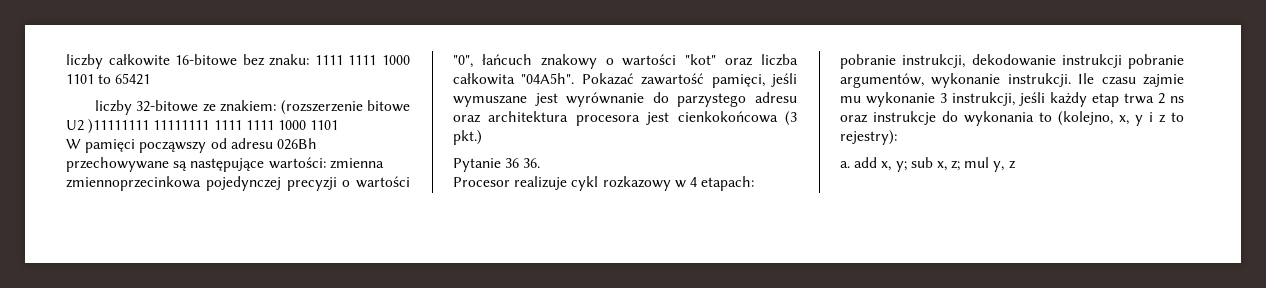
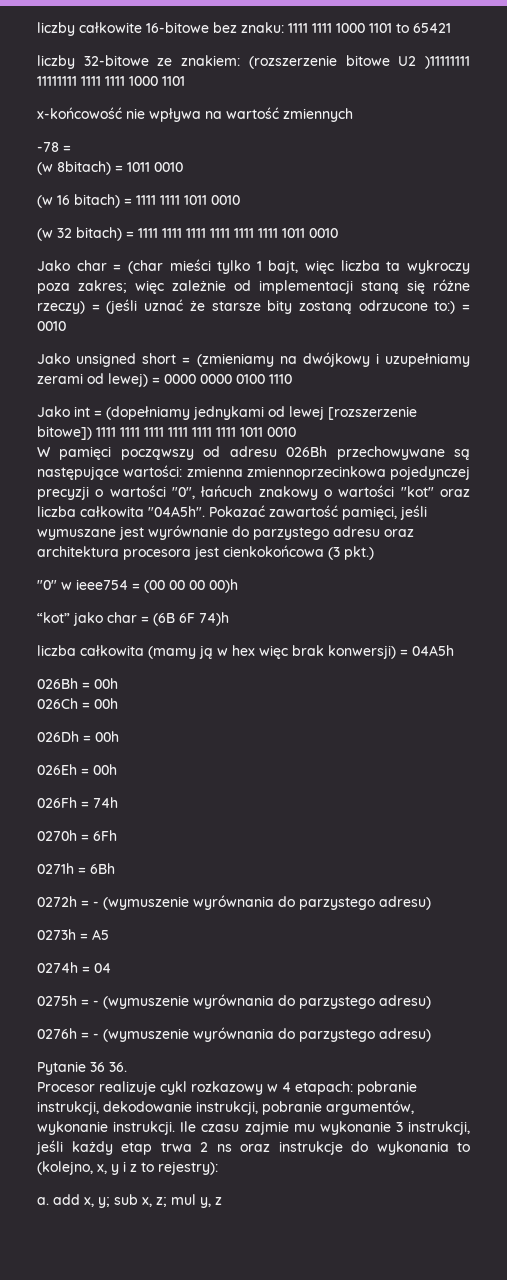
(339, 125) none -> [37,107,353,122] [37,142,71,152] [37,161,183,175] [37,194,240,208] [37,227,338,241] [37,259,470,274] [37,279,470,294] [37,299,470,314] [37,321,66,331] [37,352,470,367] [37,373,292,387] [37,406,417,420] [37,426,296,440] // x-końcowość nie wpływa na wartość zmiennych // -78 = // (w 8bitach) = 1011 0010 // (w 16 bitach) = 1111 1111 1011 0010 // (w 32 bitach) = 1111 1111 1111 1111 1111 1111 1011 0010 // Jako char = (char mieści tylko 1 bajt, więc liczba ta wykroczy poza zakres; więc zależnie od implementacji staną się różne rzeczy) = (jeśli uznać że starsze bity zostaną odrzucone to:) = 0010 // Jako unsigned short = (zmieniamy na dwójkowy i uzupełniamy zerami od lewej) = 0000 0000 0100 1110 // Jako int = (dopełniamy jednykami od lewej [rozszerzenie bitowe]) 1111 1111 1111 1111 1111 1111 1011 0010
(482, 137) none -> [37,579,238,593] [37,612,229,626] [37,645,454,659] [37,678,118,689] [37,698,118,709] [37,731,119,742] [37,764,117,775] [37,797,118,808] [37,830,117,841] [37,863,115,874] [37,895,431,910] [37,929,109,940] [37,962,111,973] [37,994,431,1009] [37,1027,431,1042] // "0" w ieee754 = (00 00 00 00)h // “kot” jako char = (6B 6F 74)h // liczba całkowita (mamy ją w hex więc brak konwersji) = 04A5h // 026Bh = 00h // 026Ch = 00h // 026Dh = 00h // 026Eh = 00h // 026Fh = 74h // 0270h = 6Fh // 0271h = 6Bh // 0272h = - (wymuszenie wyrównania do parzystego adresu) // 0273h = A5 // 0274h = 04 // 0275h = - (wymuszenie wyrównania do parzystego adresu) // 0276h = - (wymuszenie wyrównania do parzystego adresu)
[1061,54,1122,68] instrukcji -> [196,1101,258,1115] instrukcji,

